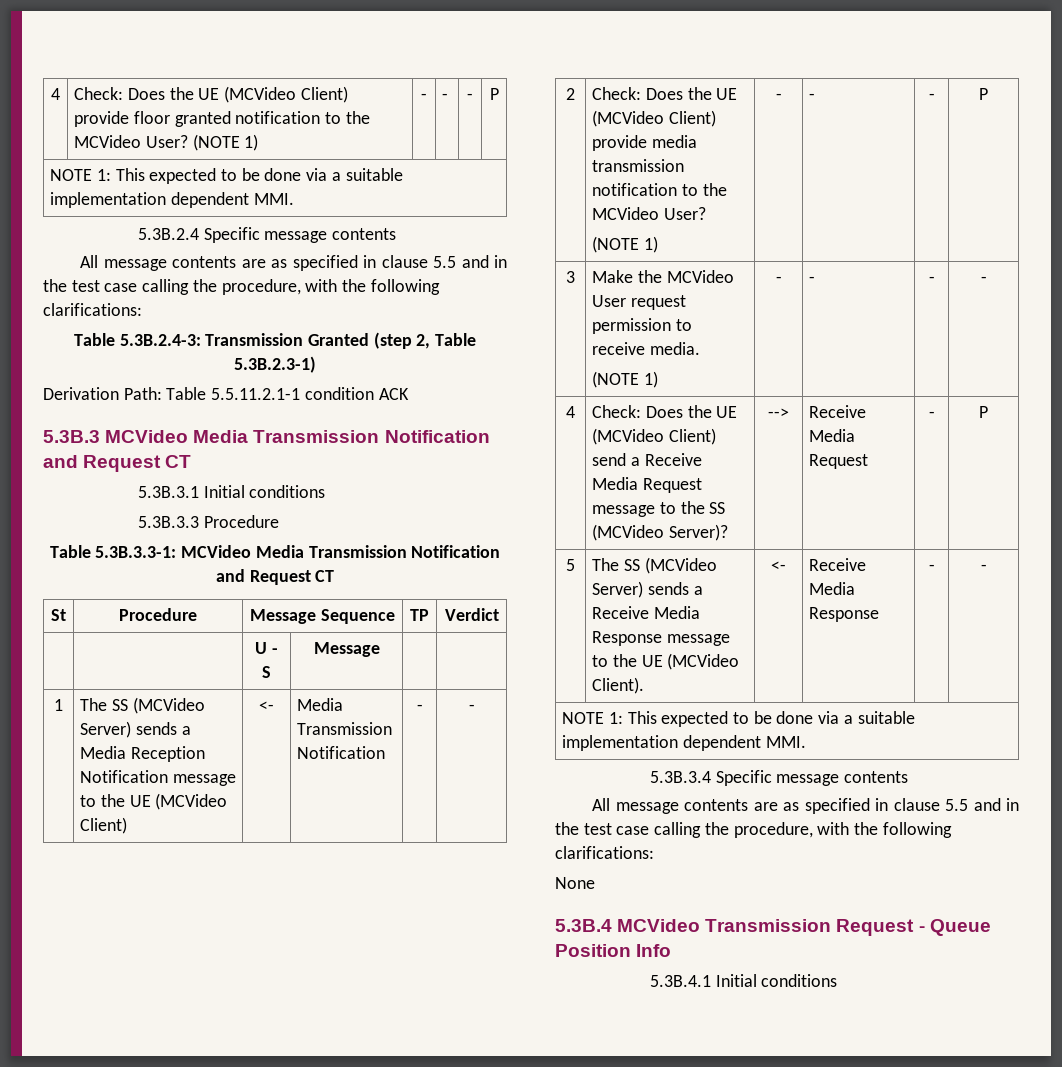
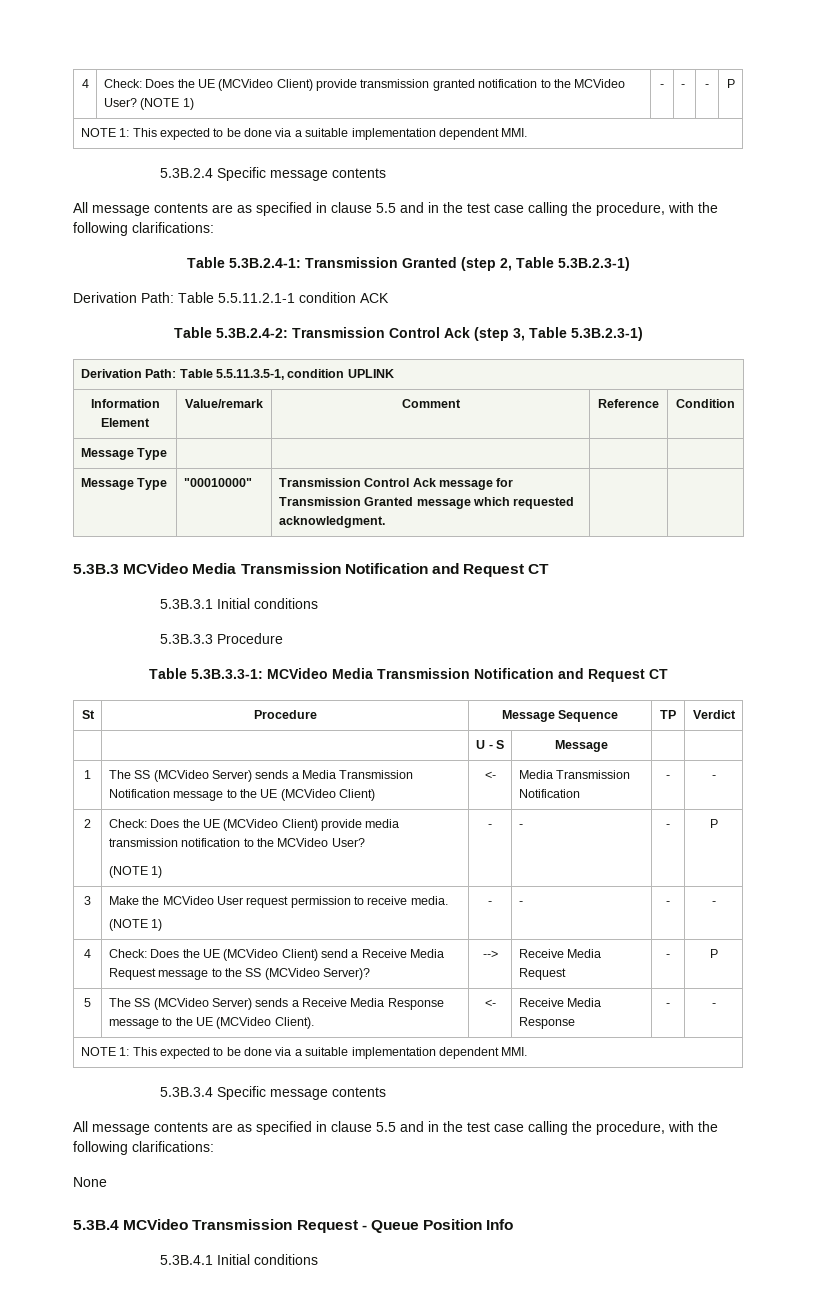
[133,111,170,124] floor -> [360,79,430,88] transmission
[119,334,201,346] 5.3B.2.4-3: -> [229,258,301,268] 5.3B.2.4-1:
(409, 394) none -> [174,327,643,341] [80,369,394,380] [90,399,160,408] [101,418,150,427] [185,399,263,408] [401,399,461,408] [598,399,659,408] [676,399,735,408] [80,448,168,460] [80,478,168,490] [183,478,252,487] [278,478,514,490] [278,497,575,509] [278,516,385,528] // Table 5.3B.2.4-2: Transmission Control Ack (step 3, Table 5.3B.2.3-1) // Derivation Path: Table 5.5.11.3.5-1, condition UPLINK // Information Element | Value/remark | Comment | Reference | Condition // Message Type | | | | // Message Type | "00010000" | Transmission Control Ack message for Transmission Granted message which requested acknowledgment. | |
[130,746,205,762] Reception -> [339,770,414,779] Transmission

